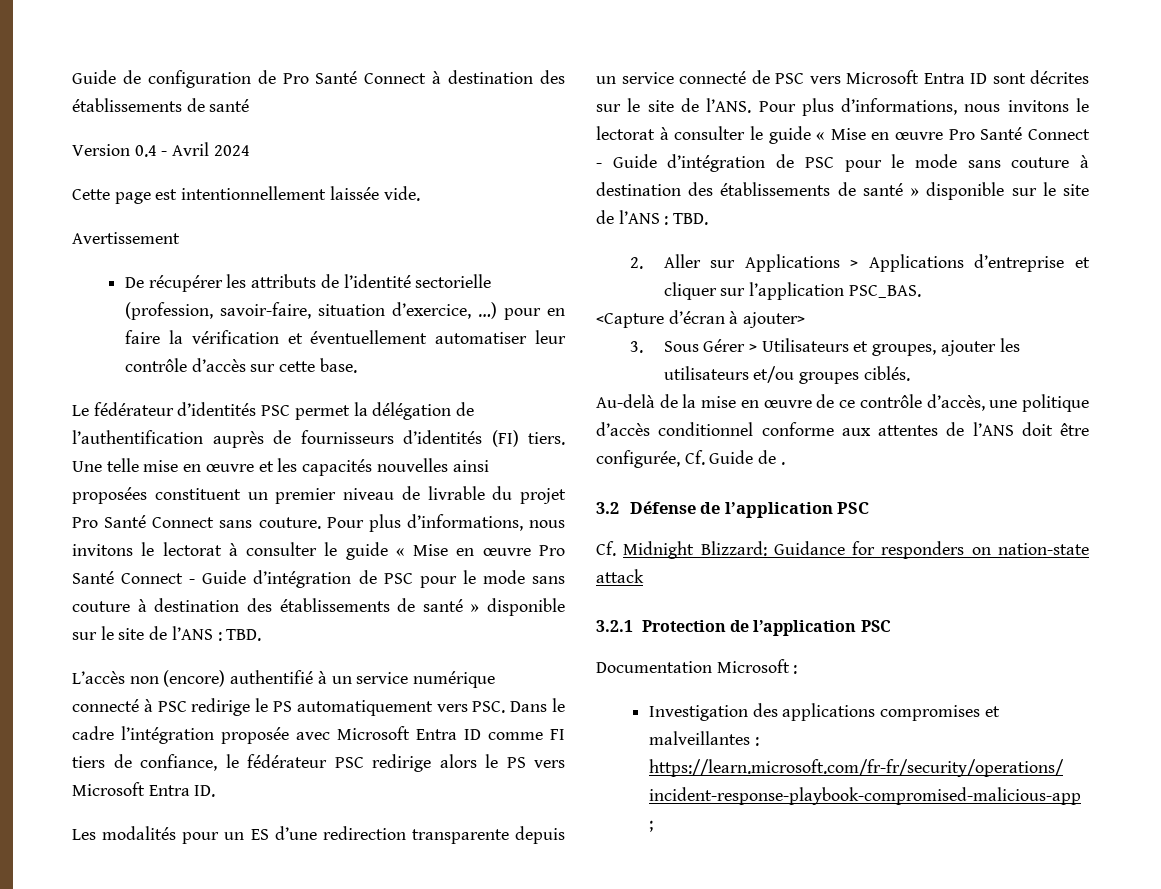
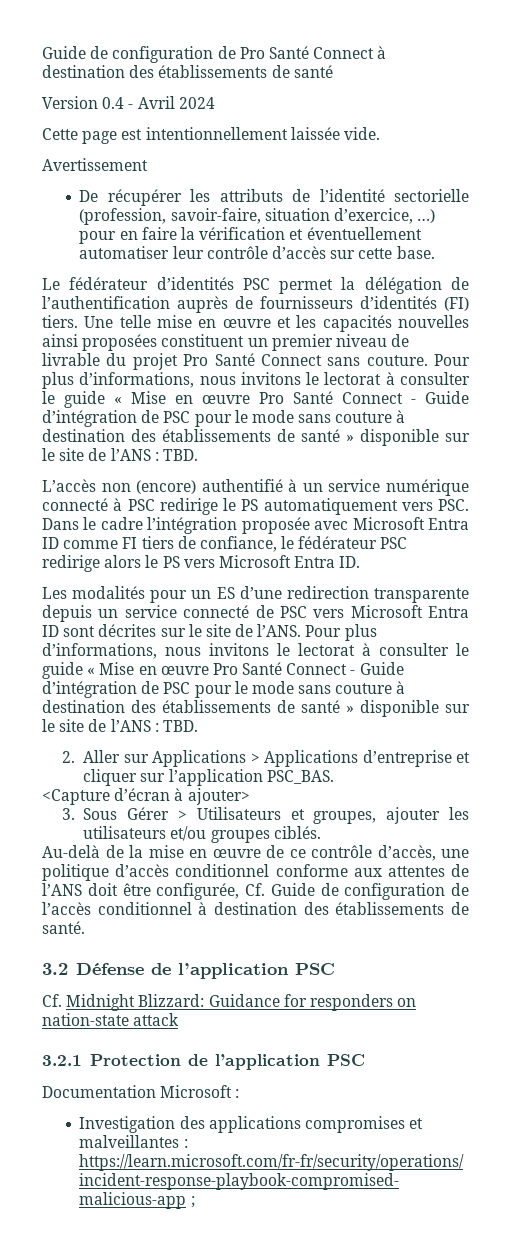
[780,462,785,465] . -> [344,883,469,900] [42,902,469,915] [42,921,85,934] configuration de l’accès conditionnel à destination des établissements de santé.

